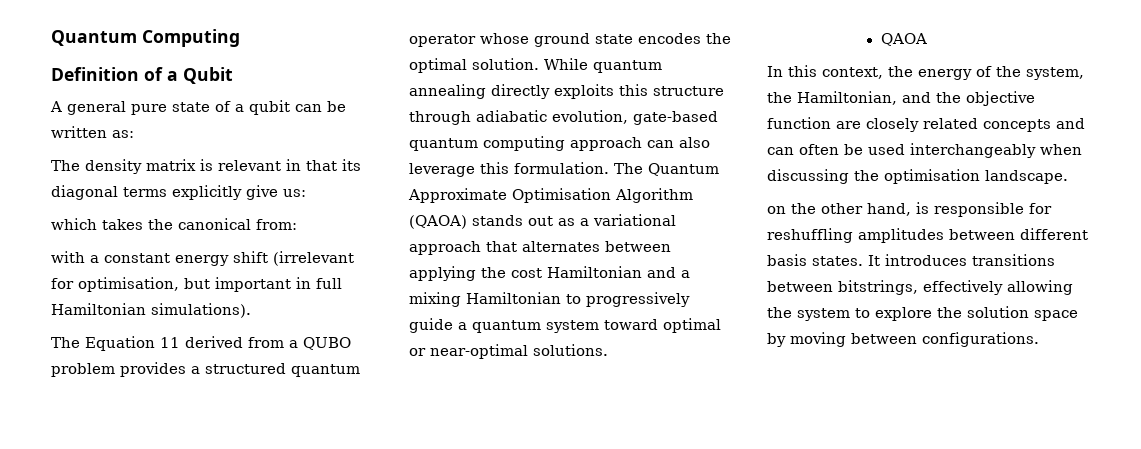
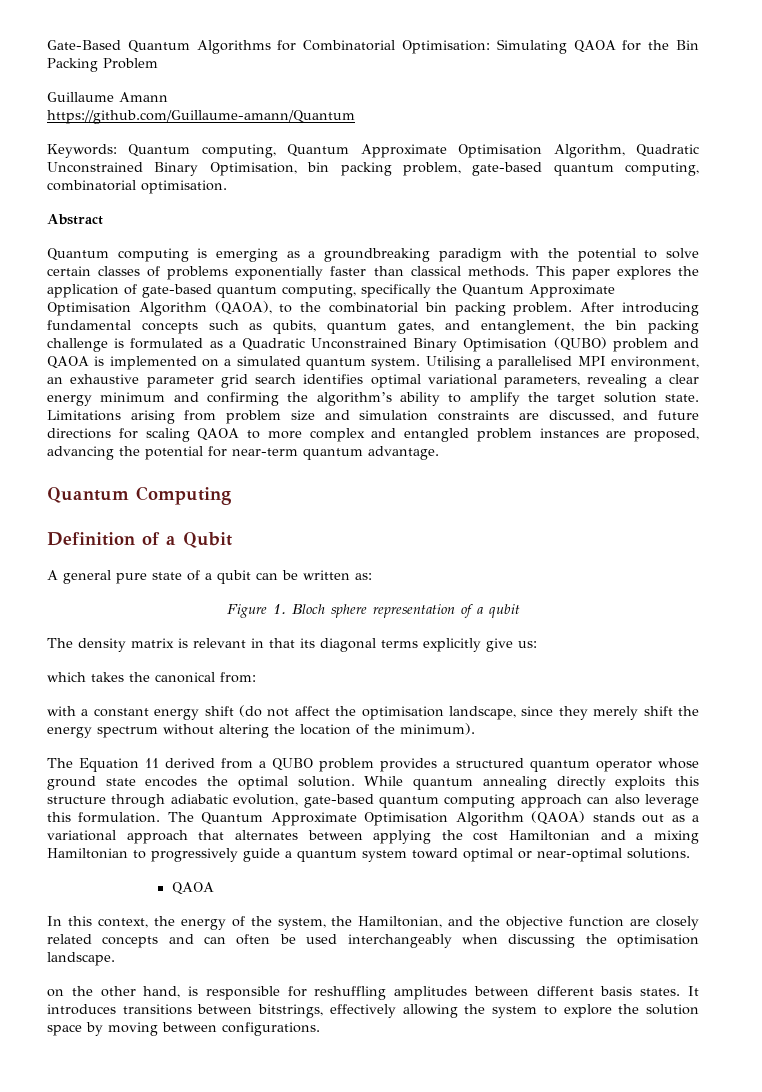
(51, 38) none -> [47,39,699,54] [47,58,158,72] [47,92,168,102] [47,110,355,124] [47,144,700,158] [47,162,699,176] [47,180,227,194] [47,214,103,225] [47,248,699,262] [47,266,700,280] [47,284,615,298] [47,301,699,316] [47,320,700,334] [47,337,699,352] [47,356,699,370] [47,374,699,388] [47,392,699,406] [47,410,700,424] [47,428,699,442] [47,446,439,460] Gate-Based Quantum Algorithms for Combinatorial Optimisation: Simulating QAOA for the Bin Packing Problem // Guillaume Amann // https://github.com/Guillaume-amann/Quantum // Keywords: Quantum computing, Quantum Approximate Optimisation Algorithm, Quadratic Unconstrained Binary Optimisation, bin packing problem, gate-based quantum computing, combinatorial optimisation. // Abstract // Quantum computing is emerging as a groundbreaking paradigm with the potential to solve certain classes of problems exponentially faster than classical methods. This paper explores the application of gate-based quantum computing, specifically the Quantum Approximate Optimisation Algorithm (QAOA), to the combinatorial bin packing problem. After introducing fundamental concepts such as qubits, quantum gates, and entanglement, the bin packing challenge is formulated as a Quadratic Unconstrained Binary Optimisation (QUBO) problem and QAOA is implemented on a simulated quantum system. Utilising a parallelised MPI environment, an exhaustive parameter grid search identifies optimal variational parameters, revealing a clear energy minimum and confirming the algorithm’s ability to amplify the target solution state. Limitations arising from problem size and simulation constraints are discussed, and future directions for scaling QAOA to more complex and entangled problem instances are proposed, advancing the potential for near-term quantum advantage. //
(134, 134) none -> [226,604,520,618] // Figure 1. Bloch sphere representation of a qubit
[273,251,354,266] [51,277,342,292] [51,303,251,318] (irrelevant for optimisation, but important in full Hamiltonian simulations). -> [239,705,699,720] [47,723,475,738] (do not affect the optimisation landscape, since they merely shift the energy spectrum without altering the location of the minimum).

